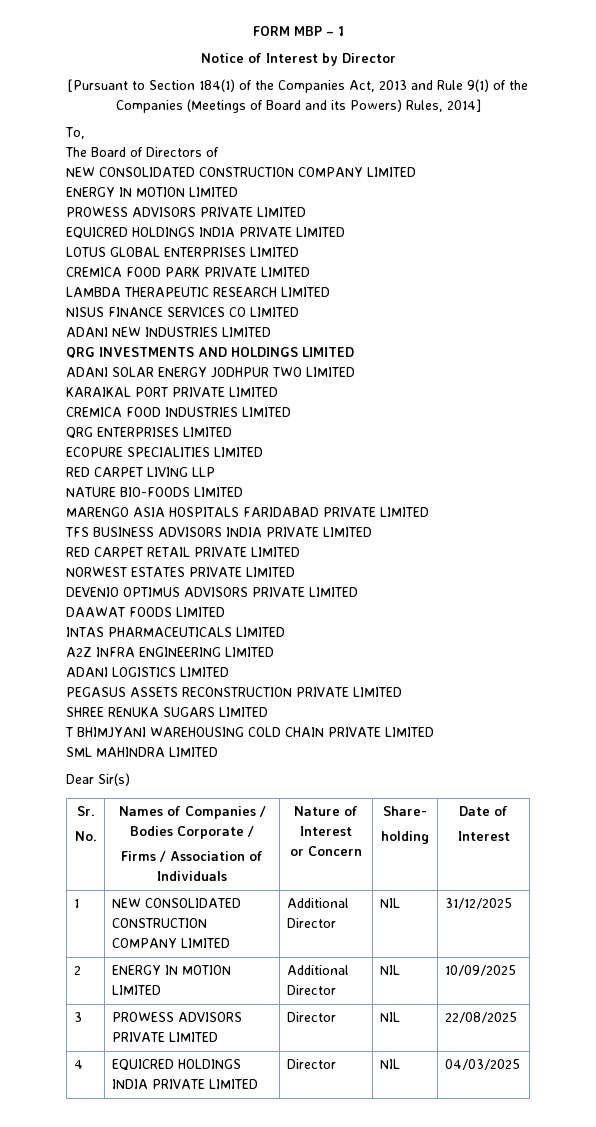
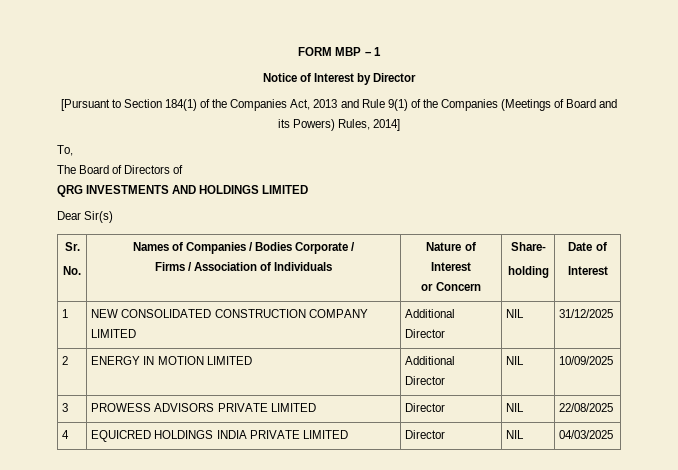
[66,167,416,177] [66,187,238,197] [66,207,306,217] [66,227,345,239] [66,247,299,257] [66,267,310,277] [66,287,330,297] [66,307,299,317] [66,327,271,337] // NEW CONSOLIDATED CONSTRUCTION COMPANY LIMITED // ENERGY IN MOTION LIMITED // PROWESS ADVISORS PRIVATE LIMITED // EQUICRED HOLDINGS INDIA PRIVATE LIMITED // LOTUS GLOBAL ENTERPRISES LIMITED // CREMICA FOOD PARK PRIVATE LIMITED // LAMBDA THERAPEUTIC RESEARCH LIMITED // NISUS FINANCE SERVICES CO LIMITED // ADANI NEW INDUSTRIES LIMITED -> (184, 169) none
[66,367,355,378] [66,387,278,397] [66,407,291,417] [66,427,232,439] [66,447,263,457] [66,467,215,477] [66,487,243,497] [66,507,429,517] [65,527,372,537] [66,547,300,557] [66,567,295,577] [66,587,358,597] [66,607,225,617] [66,627,285,637] [66,647,274,657] [66,667,229,677] [66,687,402,697] [66,707,268,717] [65,727,434,738] [66,747,218,757] // ADANI SOLAR ENERGY JODHPUR TWO LIMITED // KARAIKAL PORT PRIVATE LIMITED // CREMICA FOOD INDUSTRIES LIMITED // QRG ENTERPRISES LIMITED // ECOPURE SPECIALITIES LIMITED // RED CARPET LIVING LLP // NATURE BIO-FOODS LIMITED // MARENGO ASIA HOSPITALS FARIDABAD PRIVATE LIMITED // TFS BUSINESS ADVISORS INDIA PRIVATE LIMITED // RED CARPET RETAIL PRIVATE LIMITED // NORWEST ESTATES PRIVATE LIMITED // DEVENIO OPTIMUS ADVISORS PRIVATE LIMITED // DAAWAT FOODS LIMITED // INTAS PHARMACEUTICALS LIMITED // A2Z INFRA ENGINEERING LIMITED // ADANI LOGISTICS LIMITED // PEGASUS ASSETS RECONSTRUCTION PRIVATE LIMITED // SHREE RENUKA SUGARS LIMITED // T BHIMJYANI WAREHOUSING COLD CHAIN PRIVATE LIMITED // SML MAHINDRA LIMITED -> (309, 189) none

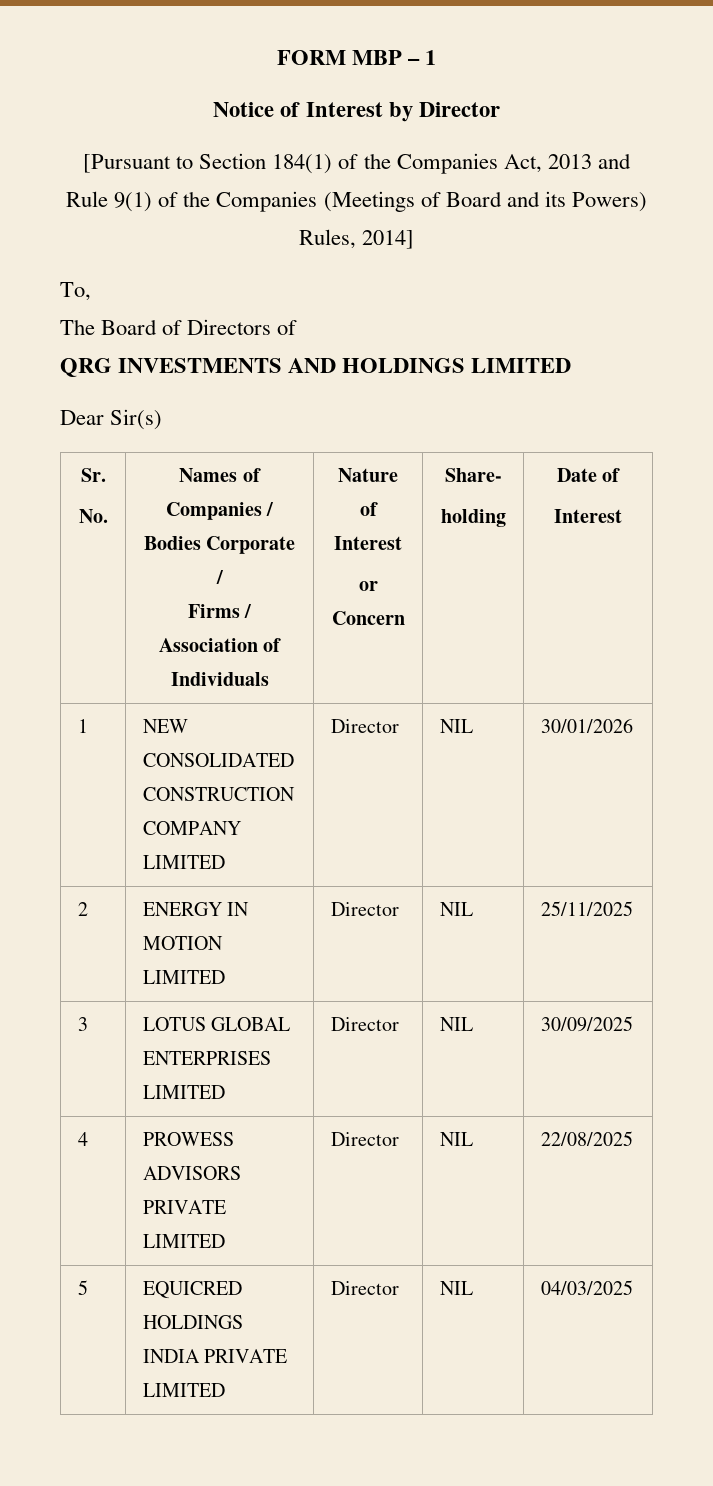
[405,309,456,318] [405,329,446,338] [506,309,525,318] [559,309,614,318] Additional Director | NIL | 31/12/2025 -> [330,719,399,733] [439,719,473,733] [540,718,633,733] Director | NIL | 30/01/2026
[405,356,456,365] [405,376,446,385] [506,356,525,365] [559,356,614,365] Additional Director | NIL | 10/09/2025 -> [330,902,399,916] [439,902,473,916] [540,901,633,916] Director | NIL | 25/11/2025
(69, 407) none -> [142,1017,290,1031] [142,1051,271,1065] [142,1085,225,1099] [330,1017,399,1031] [439,1017,473,1031] [540,1016,633,1032] [77,1132,88,1146] | LOTUS GLOBAL ENTERPRISES LIMITED | Director | NIL | 30/09/2025 // 4
[62,430,70,439] 4 -> [77,1280,88,1295] 5

